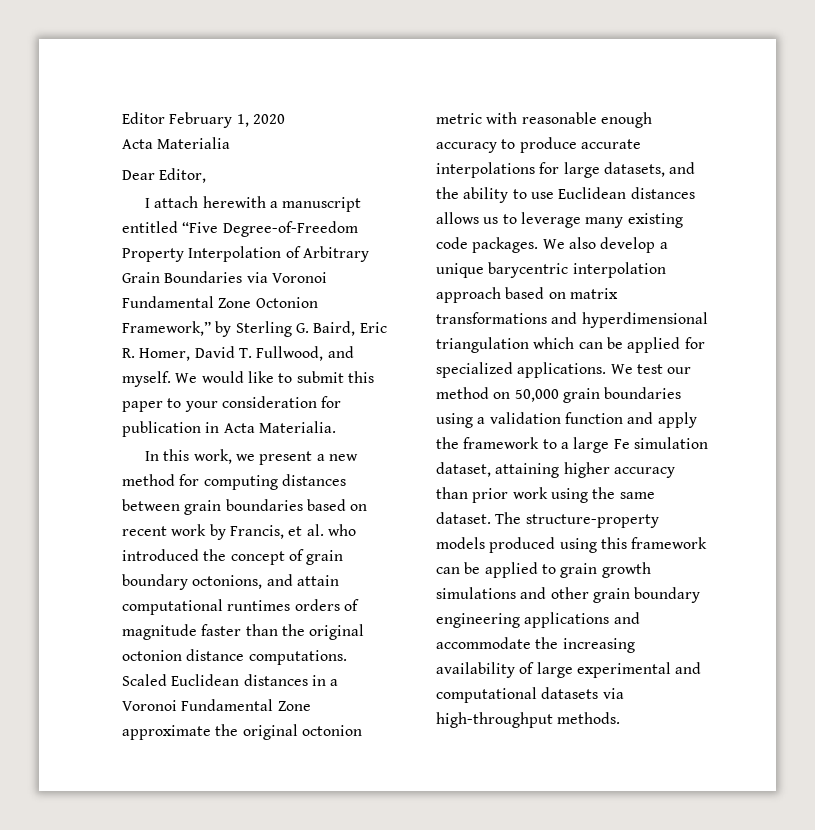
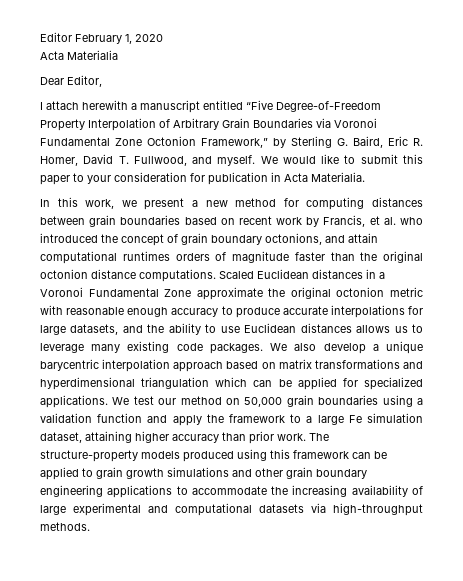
[512,487,655,503] [436,512,491,524] work using the same dataset. -> [277,433,306,441] work.
[613,612,640,624] and -> [176,486,188,495] to

